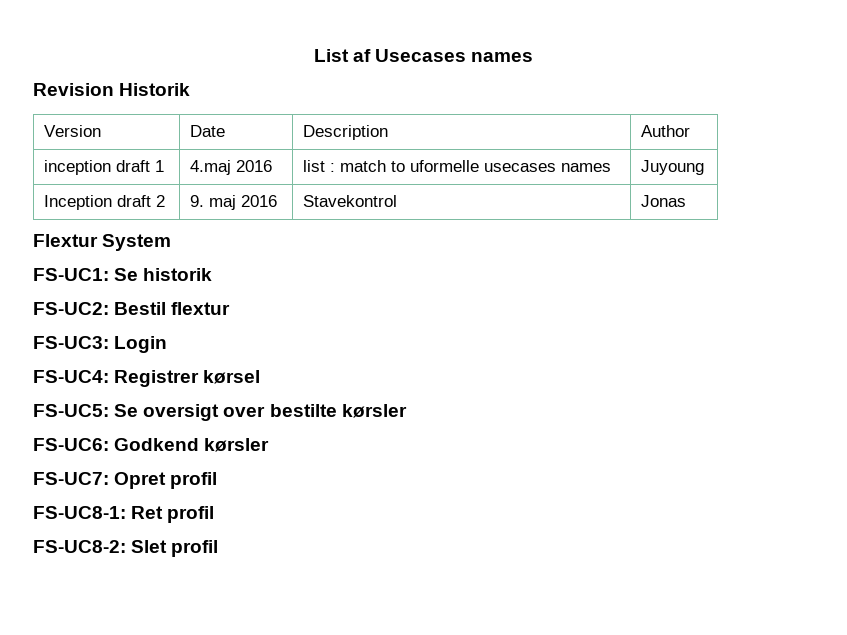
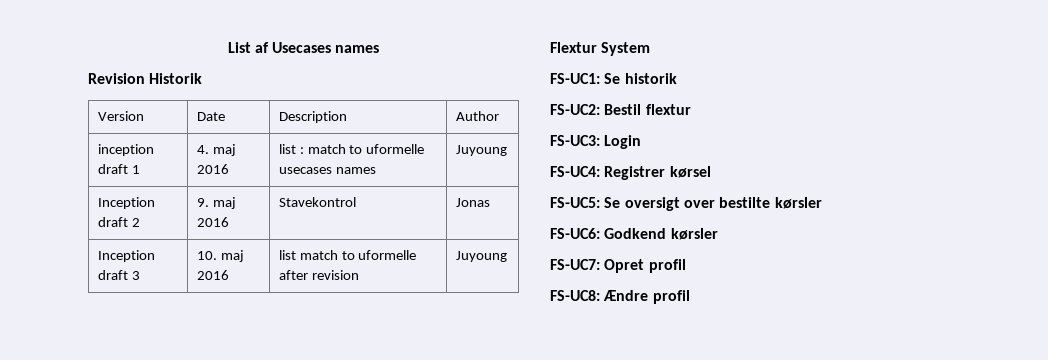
[190,160,232,175] 4.maj -> [196,144,236,156] 4. maj
(687, 201) none -> [97,250,155,262] [97,270,140,280] [196,250,244,262] [196,270,229,280] [278,250,417,260] [278,270,359,280] [455,251,507,262] // Inception draft 3 | 10. maj 2016 | list match to uformelle after revision | Juyoung
[33,506,215,523] [33,540,219,557] FS-UC8-1: Ret profil // FS-UC8-2: Slet profil -> [550,290,690,304] FS-UC8: Ændre profil

